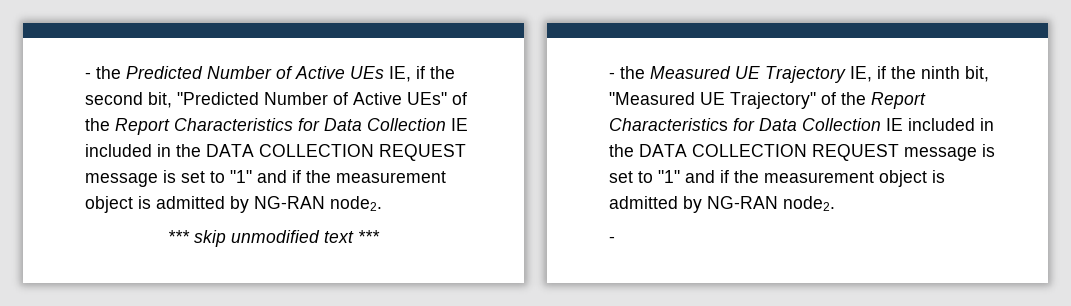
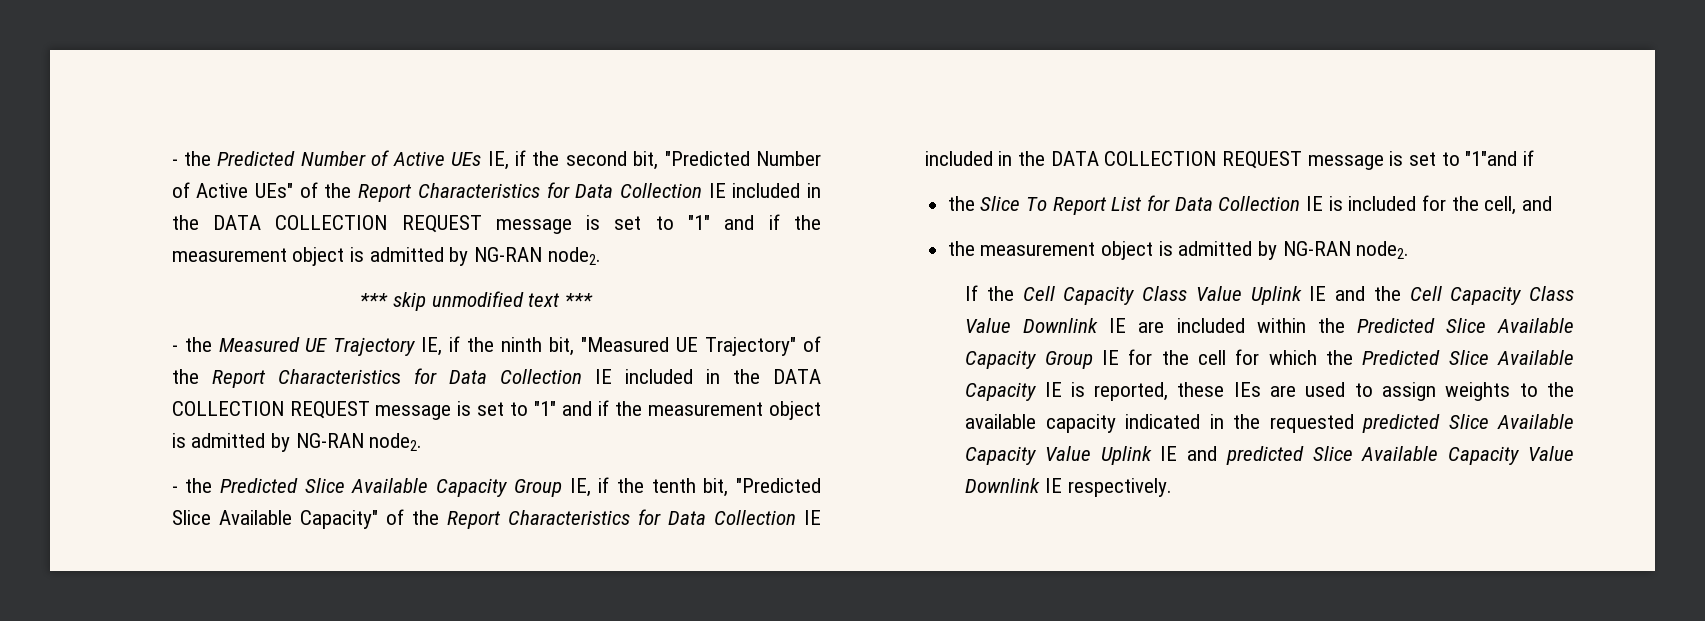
(616, 239) none -> [185,477,821,497] [171,509,822,529] [924,150,1534,170] [947,195,1553,215] [947,241,1410,260] [965,285,1574,305] [965,318,1574,333] [965,349,1574,369] [965,382,1574,401] [965,414,1574,433] [965,446,1574,465] [965,478,1172,497] the Predicted Slice Available Capacity Group IE, if the tenth bit, "Predicted Slice Available Capacity" of the Report Characteristics for Data Collection IE included in the DATA COLLECTION REQUEST message is set to "1"and if // the Slice To Report List for Data Collection IE is included for the cell, and // the measurement object is admitted by NG-RAN node2. // If the Cell Capacity Class Value Uplink IE and the Cell Capacity Class Value Downlink IE are included within the Predicted Slice Available Capacity Group IE for the cell for which the Predicted Slice Available Capacity IE is reported, these IEs are used to assign weights to the available capacity indicated in the requested predicted Slice Available Capacity Value Uplink IE and predicted Slice Available Capacity Value Downlink IE respectively.

